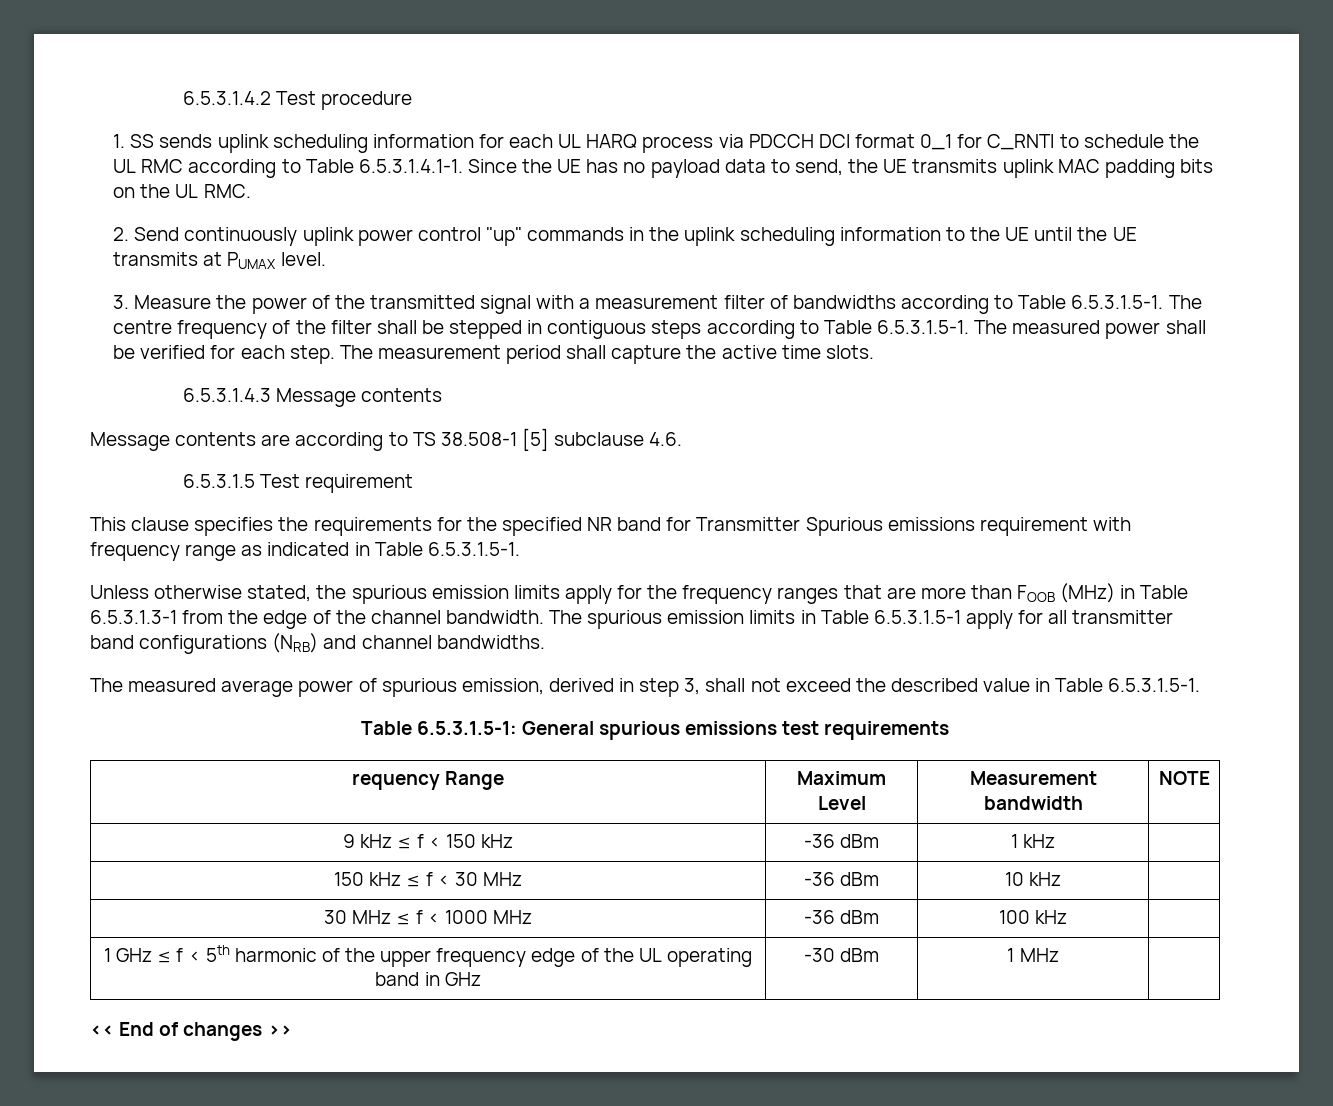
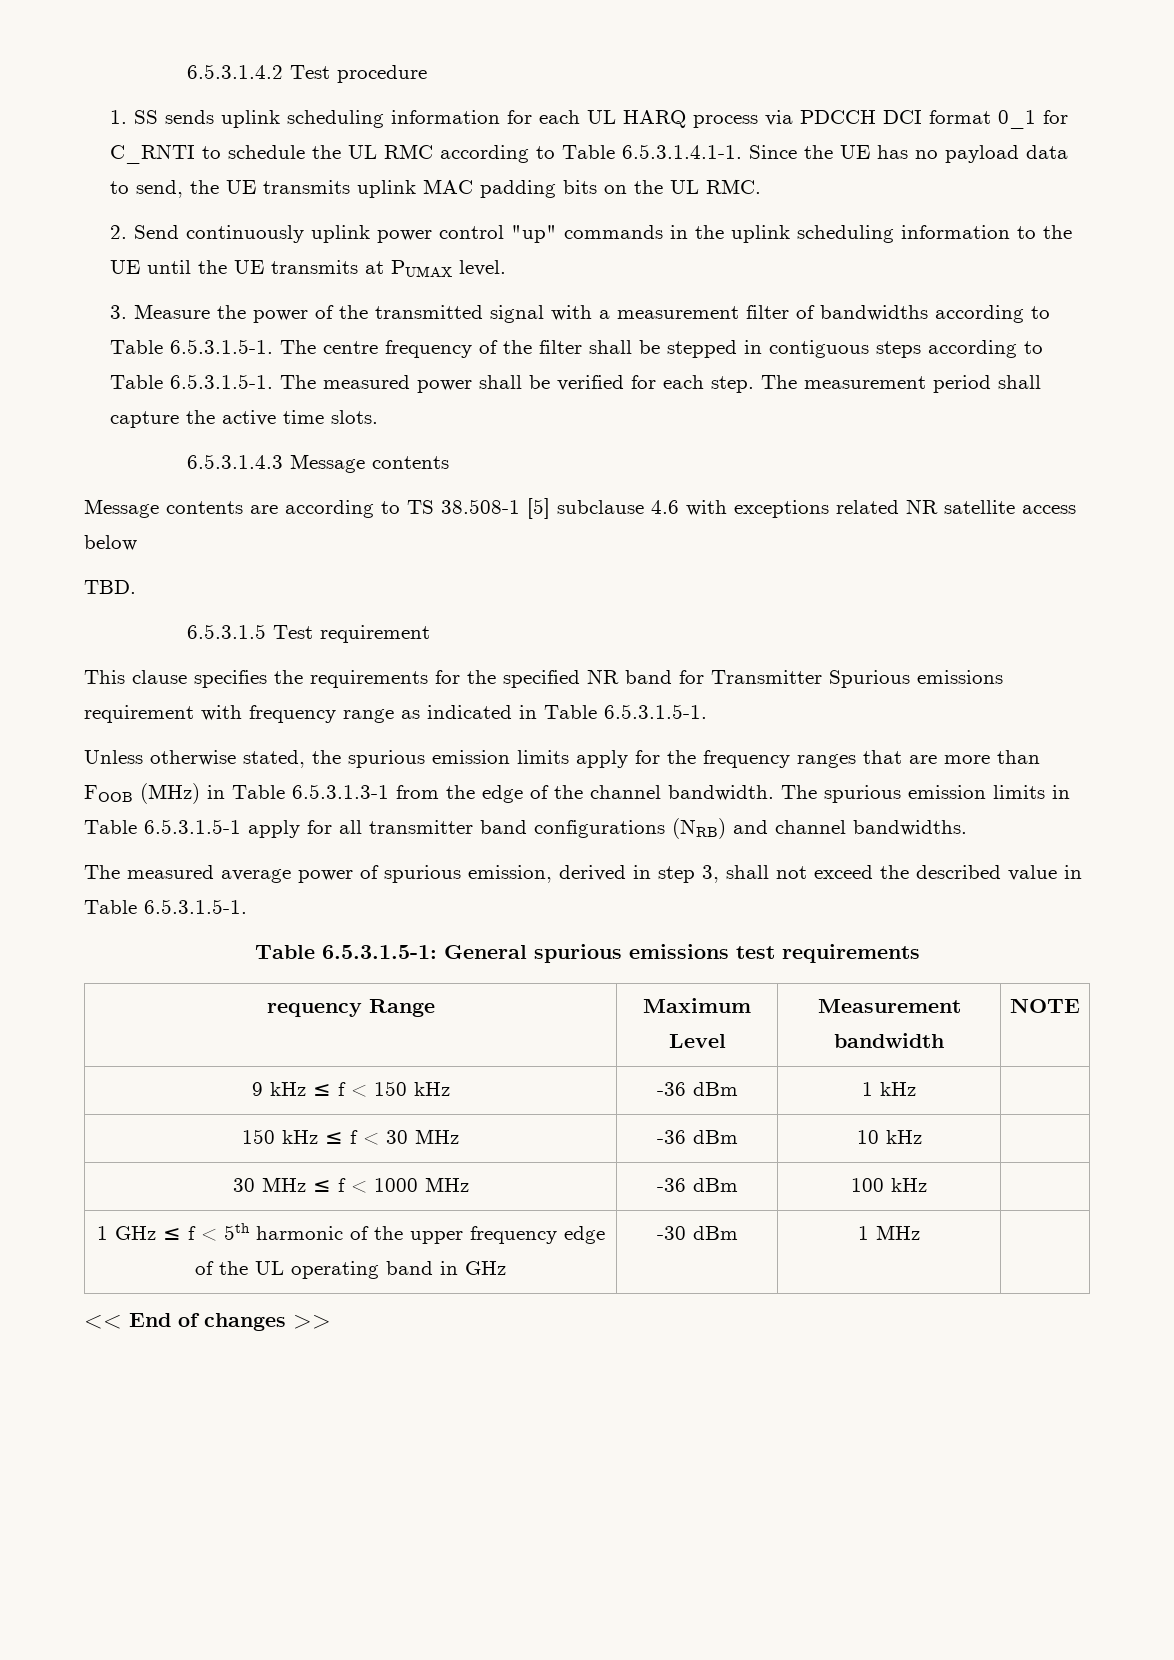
[649,432,683,446] 4.6. -> [651,499,1076,518] [84,535,137,551] [84,580,136,594] 4.6 with exceptions related NR satellite access below // TBD.

